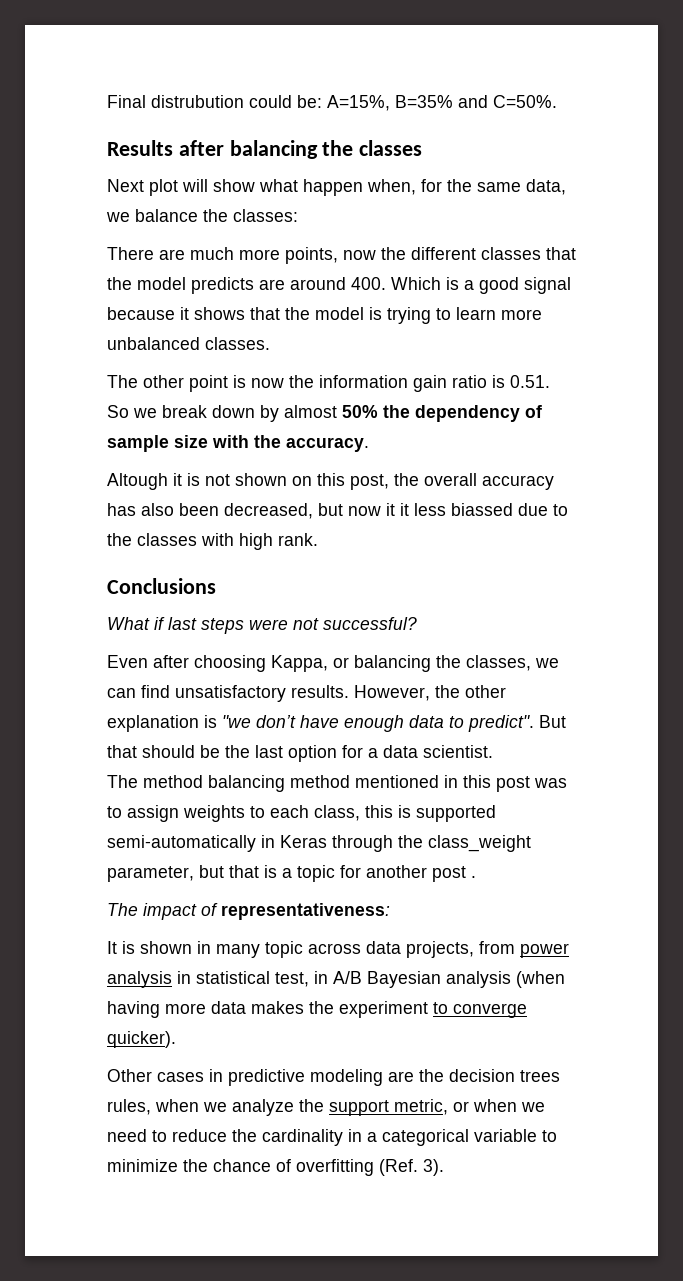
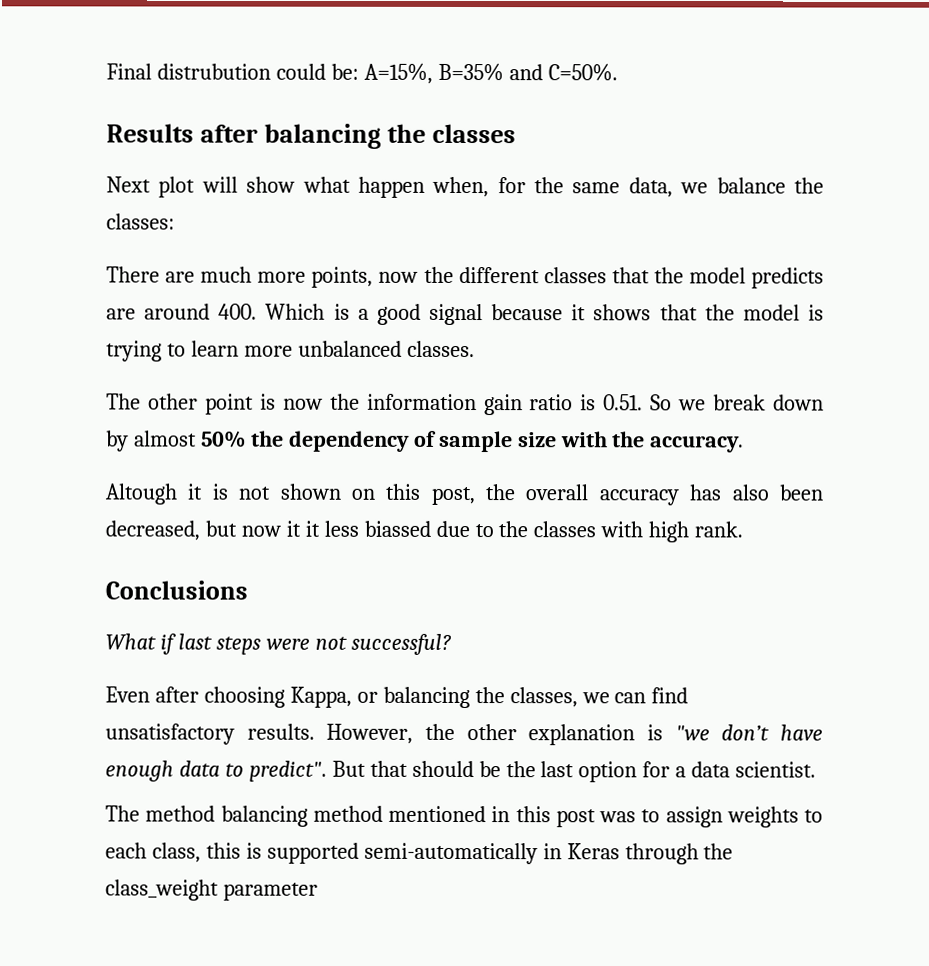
[107,865,476,882] [107,903,390,920] [107,941,569,958] [107,971,565,988] [107,1001,527,1018] [107,1031,176,1048] [107,1069,560,1086] [107,1099,545,1116] [107,1129,557,1146] [107,1159,444,1176] parameter, but that is a topic for another post . // The impact of representativeness: // It is shown in many topic across data projects, from power analysis in statistical test, in A/B Bayesian analysis (when having more data makes the experiment to converge quicker). // Other cases in predictive modeling are the decision trees rules, when we analyze the support metric, or when we need to reduce the cardinality in a categorical variable to minimize the chance of overfitting (Ref. 3). -> [222,882,318,901] parameter

